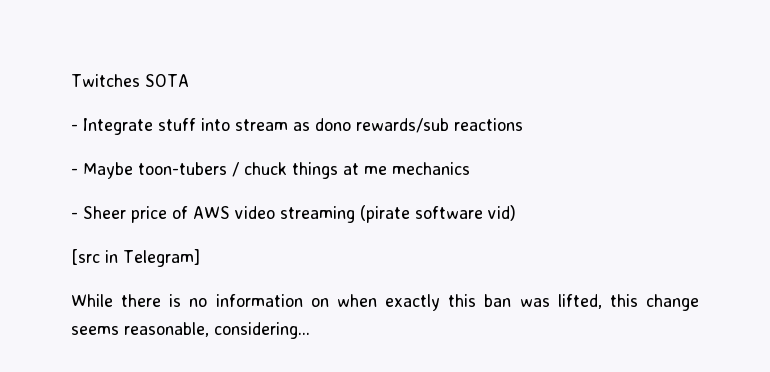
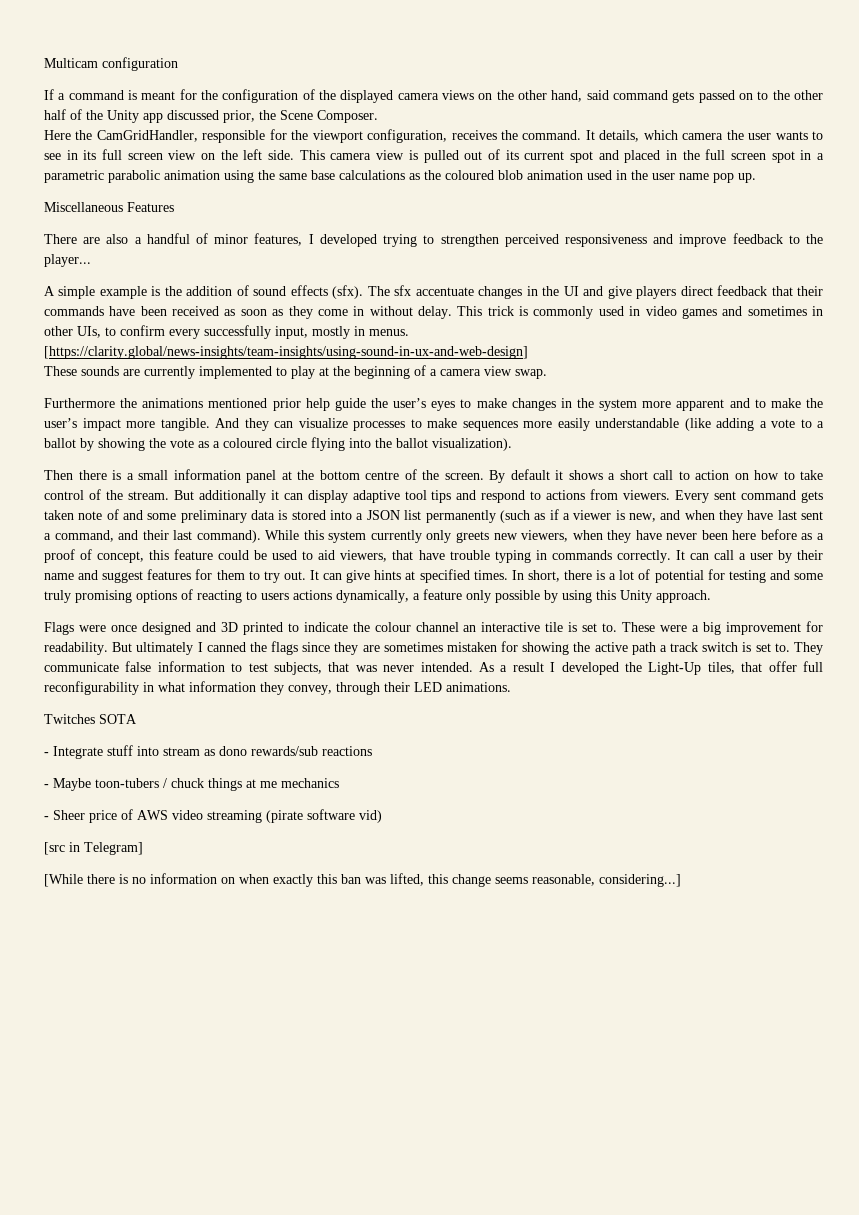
(71, 80) none -> [44,57,178,71] [44,89,824,103] [44,109,378,123] [44,129,824,143] [44,149,825,163] [44,170,756,183] [44,202,174,212] [44,233,824,247] [44,254,91,267] [44,285,823,299] [44,306,824,319] [44,325,409,339] [44,346,528,359] [44,365,547,379] [44,398,823,411] [44,418,824,431] [44,437,512,451] [44,469,823,483] [44,489,824,503] [44,509,823,523] [44,529,824,543] [44,549,823,563] [44,569,823,583] [44,589,711,603] [44,621,823,635] [44,641,823,655] [44,661,823,675] [44,681,511,695] Multicam configuration // If a command is meant for the configuration of the displayed camera views on the other hand, said command gets passed on to the other half of the Unity app discussed prior, the Scene Composer. // Here the CamGridHandler, responsible for the viewport configuration, receives the command. It details, which camera the user wants to see in its full screen view on the left side. This camera view is pulled out of its current spot and placed in the full screen spot in a parametric parabolic animation using the same base calculations as the coloured blob animation used in the user name pop up. // Miscellaneous Features // There are also a handful of minor features, I developed trying to strengthen perceived responsiveness and improve feedback to the player... // A simple example is the addition of sound effects (sfx). The sfx accentuate changes in the UI and give players direct feedback that their commands have been received as soon as they come in without delay. This trick is commonly used in video games and sometimes in other UIs, to confirm every successfully input, mostly in menus. [https://clarity.global/news-insights/team-insights/using-sound-in-ux-and-web-design] // These sounds are currently implemented to play at the beginning of a camera view swap. // Furthermore the animations mentioned prior help guide the user’s eyes to make changes in the system more apparent and to make the user’s impact more tangible. And they can visualize processes to make sequences more easily understandable (like adding a vote to a ballot by showing the vote as a coloured circle flying into the ballot visualization). // Then there is a small information panel at the bottom centre of the screen. By default it shows a short call to action on how to take control of the stream. But additionally it can display adaptive tool tips and respond to actions from viewers. Every sent command gets taken note of and some preliminary data is stored into a JSON list permanently (such as if a viewer is new, and when they have last sent a command, and their last command). While this system currently only greets new viewers, when they have never been here before as a proof of concept, this feature could be used to aid viewers, that have trouble typing in commands correctly. It can call a user by their name and suggest features for them to try out. It can give hints at specified times. In short, there is a lot of potential for testing and some truly promising options of reacting to users actions dynamically, a feature only possible by using this Unity approach. // Flags were once designed and 3D printed to indicate the colour channel an interactive tile is set to. These were a big improvement for readability. But ultimately I canned the flags since they are sometimes mistaken for showing the active path a track switch is set to. They communicate false information to test subjects, that was never intended. As a result I developed the Light-Up tiles, that offer full reconfigurability in what information they convey, through their LED animations. //
[71,294,113,307] While -> [44,874,83,887] [While
[214,322,310,339] considering... -> [599,874,681,887] considering...]

